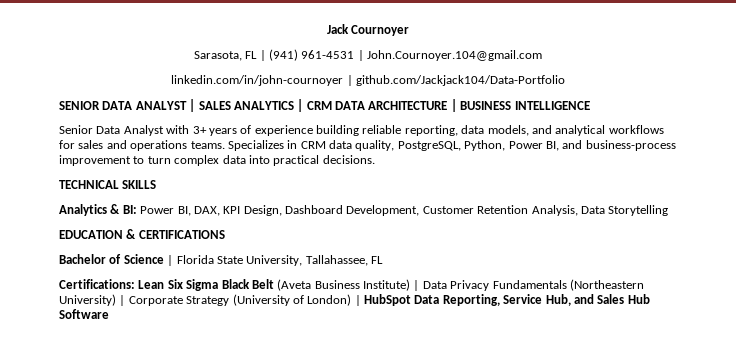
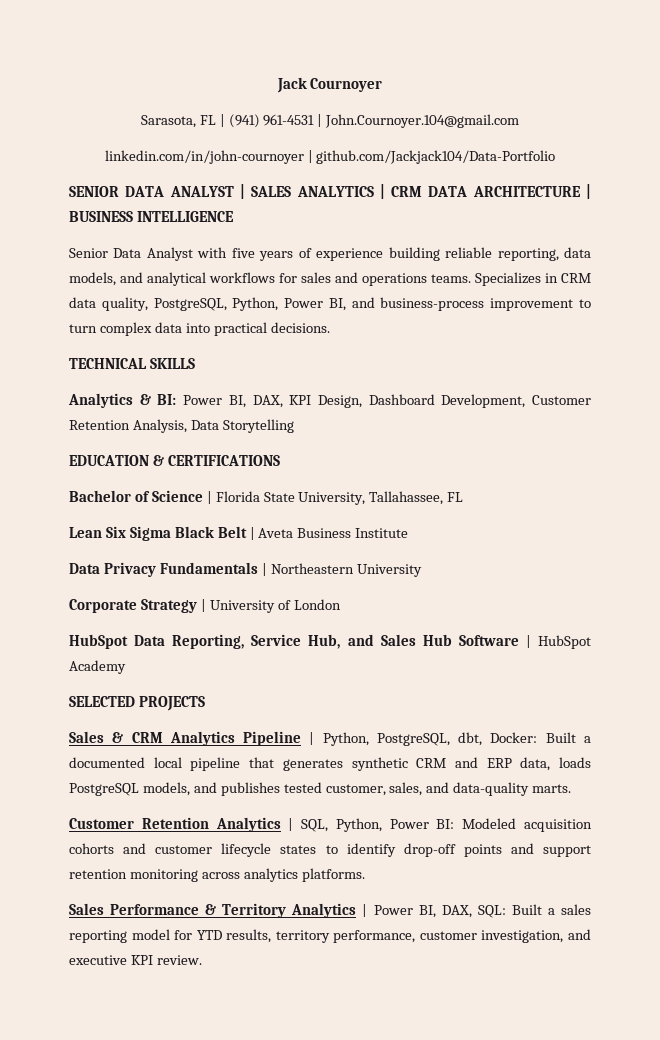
[192,126,207,134] 3+ -> [231,248,255,258] five
[59,279,135,289] Certifications: -> (464, 497) none
[277,279,644,291] [59,294,361,306] (Aveta Business Institute) | Data Privacy Fundamentals (Northeastern University) | Corporate Strategy (University of London) | -> [249,527,409,540] [69,562,422,577] [69,599,341,613] | Aveta Business Institute // Data Privacy Fundamentals | Northeastern University // Corporate Strategy | University of London //
(109, 314) none -> [525,635,592,649] [69,660,126,674] [69,696,205,711] [69,731,591,746] [69,757,591,771] [69,782,572,796] [69,817,592,832] [69,843,592,857] [69,868,365,882] [69,903,591,918] [69,929,591,943] [69,955,202,965] | HubSpot Academy // SELECTED PROJECTS // Sales & CRM Analytics Pipeline | Python, PostgreSQL, dbt, Docker: Built a documented local pipeline that generates synthetic CRM and ERP data, loads PostgreSQL models, and publishes tested customer, sales, and data-quality marts. // Customer Retention Analytics | SQL, Python, Power BI: Modeled acquisition cohorts and customer lifecycle states to identify drop-off points and support retention monitoring across analytics platforms. // Sales Performance & Territory Analytics | Power BI, DAX, SQL: Built a sales reporting model for YTD results, territory performance, customer investigation, and executive KPI review.

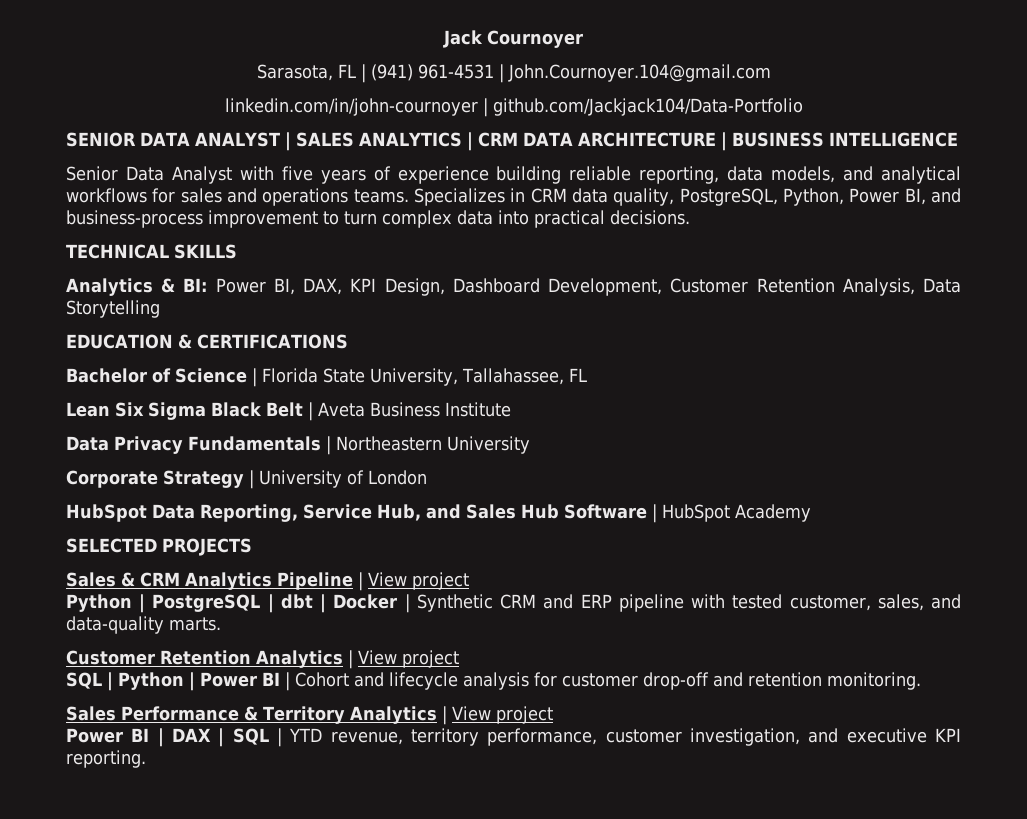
[322,732,591,746] [69,757,591,771] [69,782,280,796] Python, PostgreSQL, dbt, Docker: Built a documented local pipeline that generates synthetic CRM and ERP data, loads PostgreSQL models, and publishes -> [368,572,469,590] [66,594,726,613] View project // Python | PostgreSQL | dbt | Docker | Synthetic CRM and ERP pipeline with
[301,818,592,832] [69,843,592,857] [69,868,365,882] SQL, Python, Power BI: Modeled acquisition cohorts and customer lifecycle states to identify drop-off points and support retention monitoring across analytics platforms. -> [358,650,459,668] [66,672,921,691] View project // SQL | Python | Power BI | Cohort and lifecycle analysis for customer drop-off and retention monitoring.
[373,904,591,918] [69,929,272,943] Power BI, DAX, SQL: Built a sales reporting model for YTD results, -> [451,706,553,724] [66,728,403,747] View project // Power BI | DAX | SQL | YTD revenue,
[156,955,202,965] review. -> [66,750,146,768] reporting.

